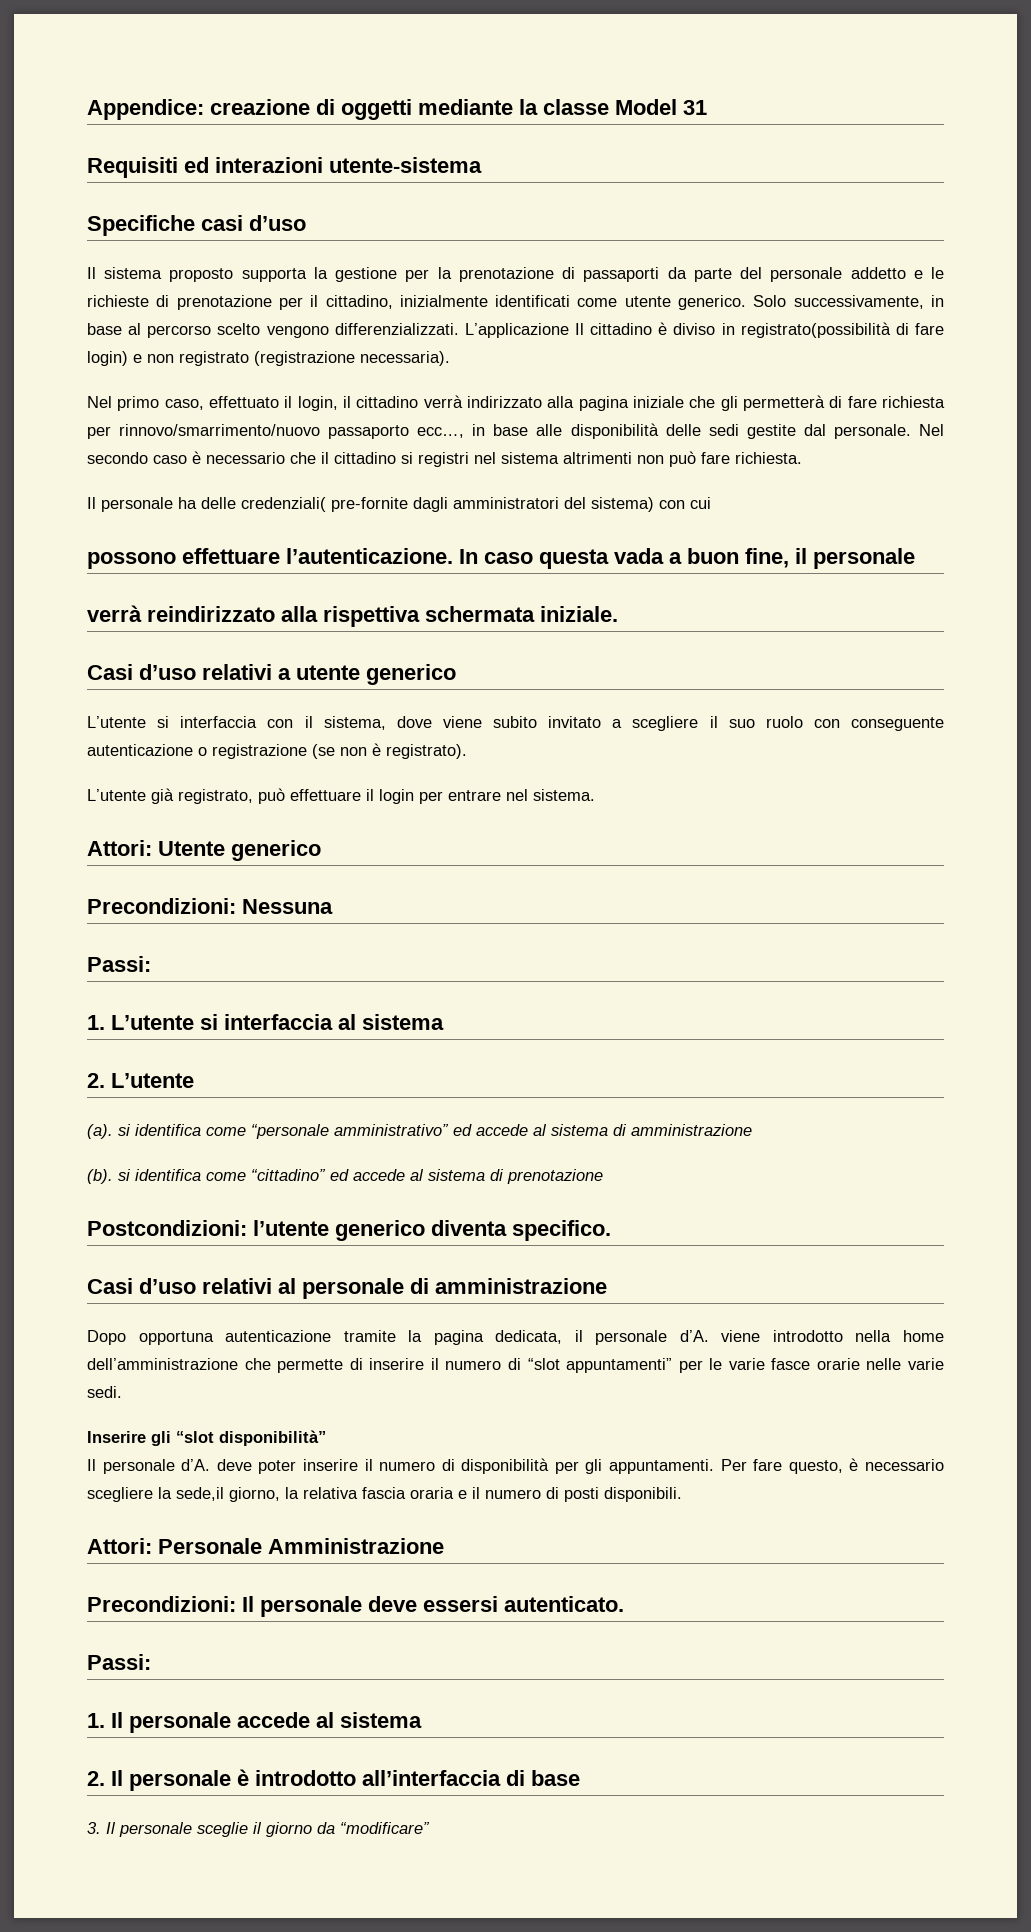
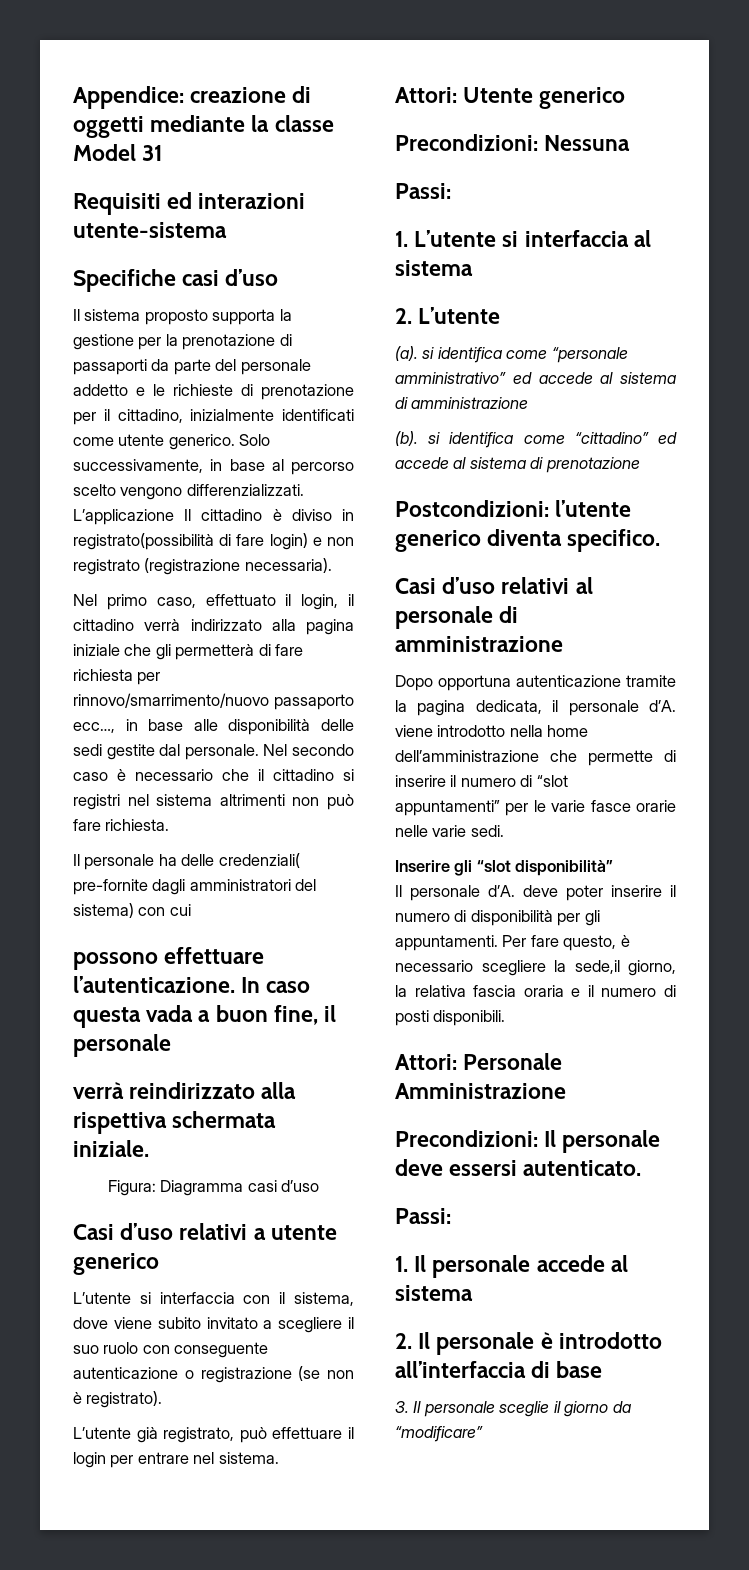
(618, 614) none -> [107,1180,320,1196] // Figura: Diagramma casi d’uso

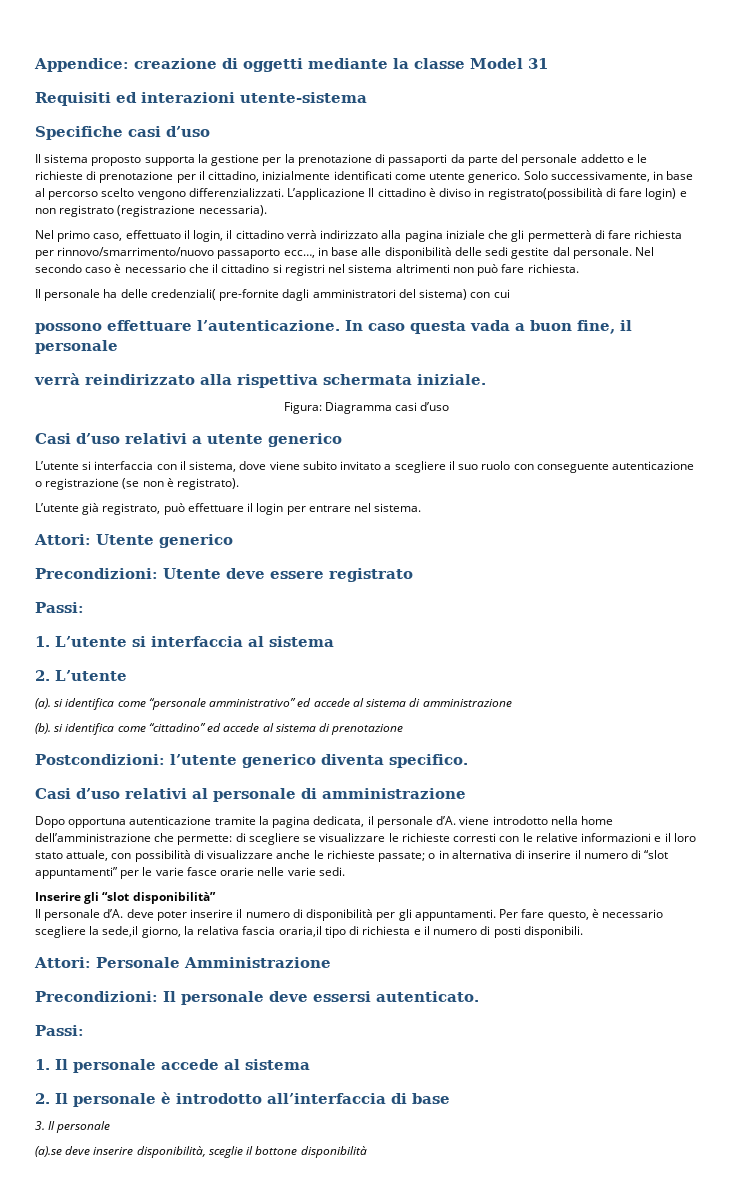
[544,135,631,151] Nessuna -> [163,568,413,582] Utente deve essere registrato
[588,750,653,766] permette -> [177,833,696,845] [35,850,512,862] permette: di scegliere se visualizzare le richieste corresti con le relative informazioni e il loro stato attuale, con possibilità di visualizzare anche le richieste passate; o in alternativa
[523,985,564,997] oraria -> [278,926,411,938] oraria,il tipo di richiesta
[499,1401,631,1417] [395,1426,483,1442] sceglie il giorno da “modificare” -> [35,1146,367,1158] // (a).se deve inserire disponibilità, sceglie il bottone disponibilità

